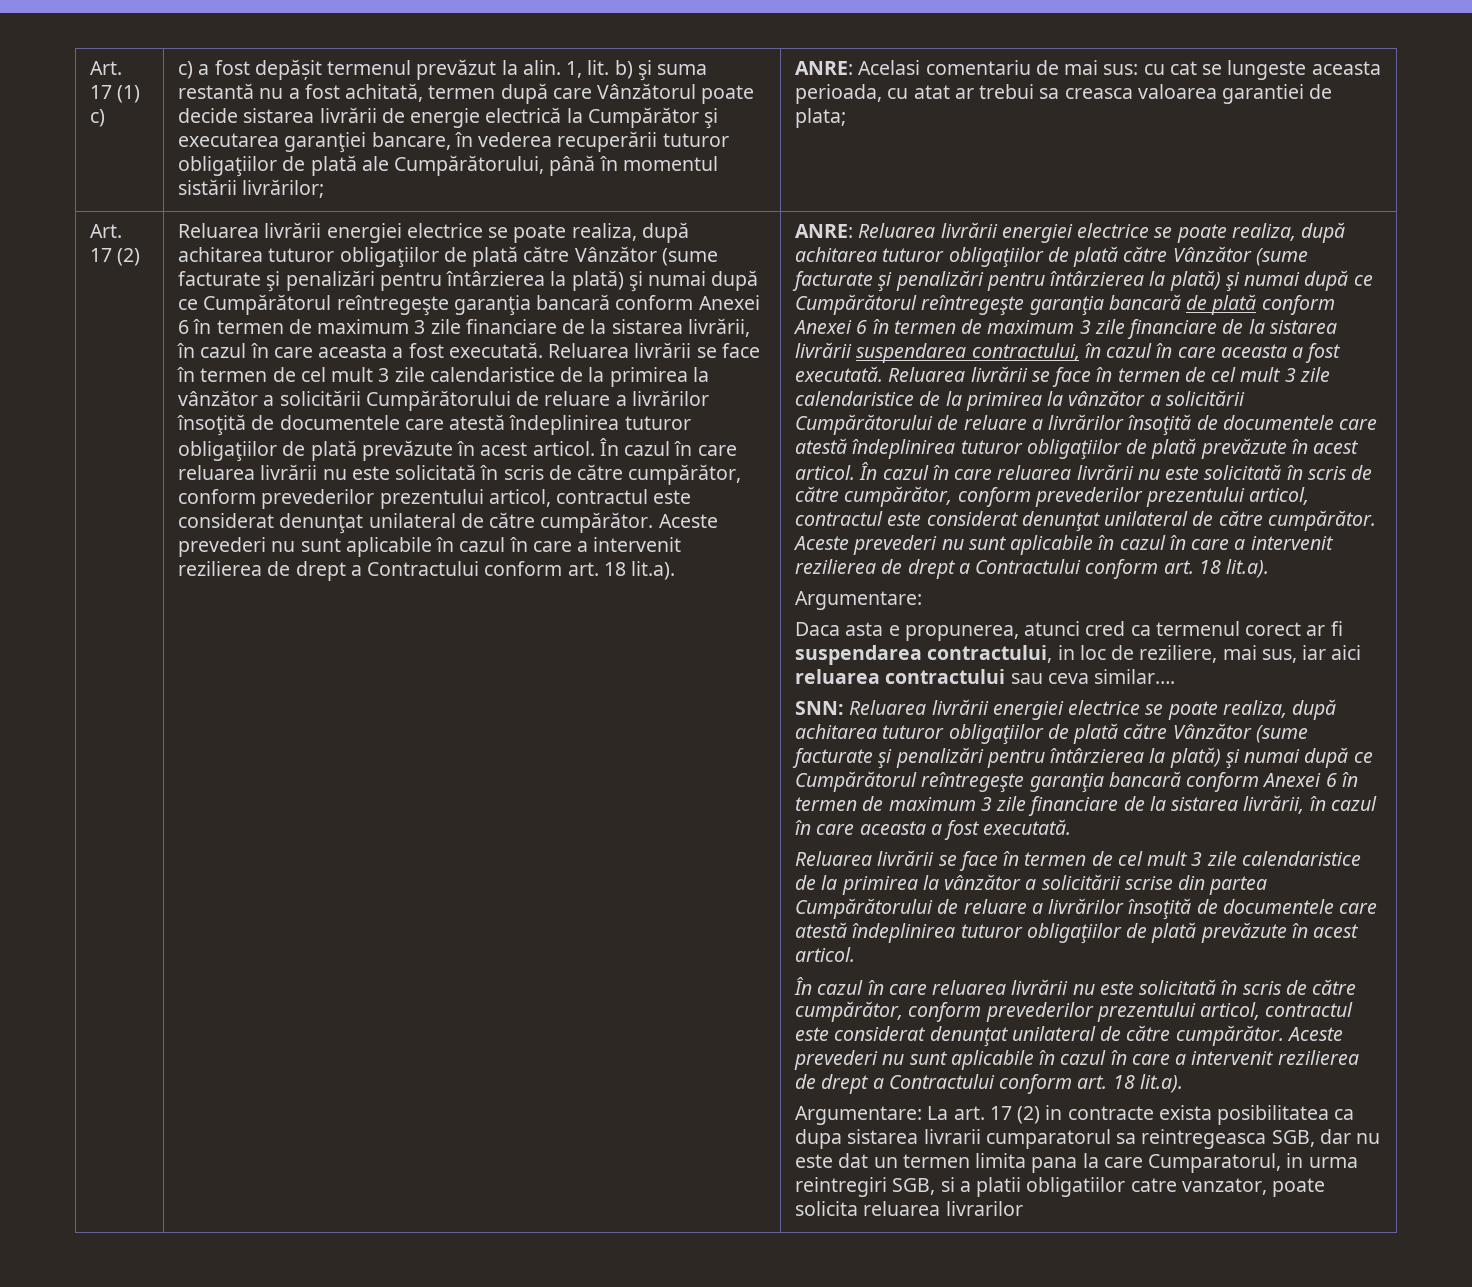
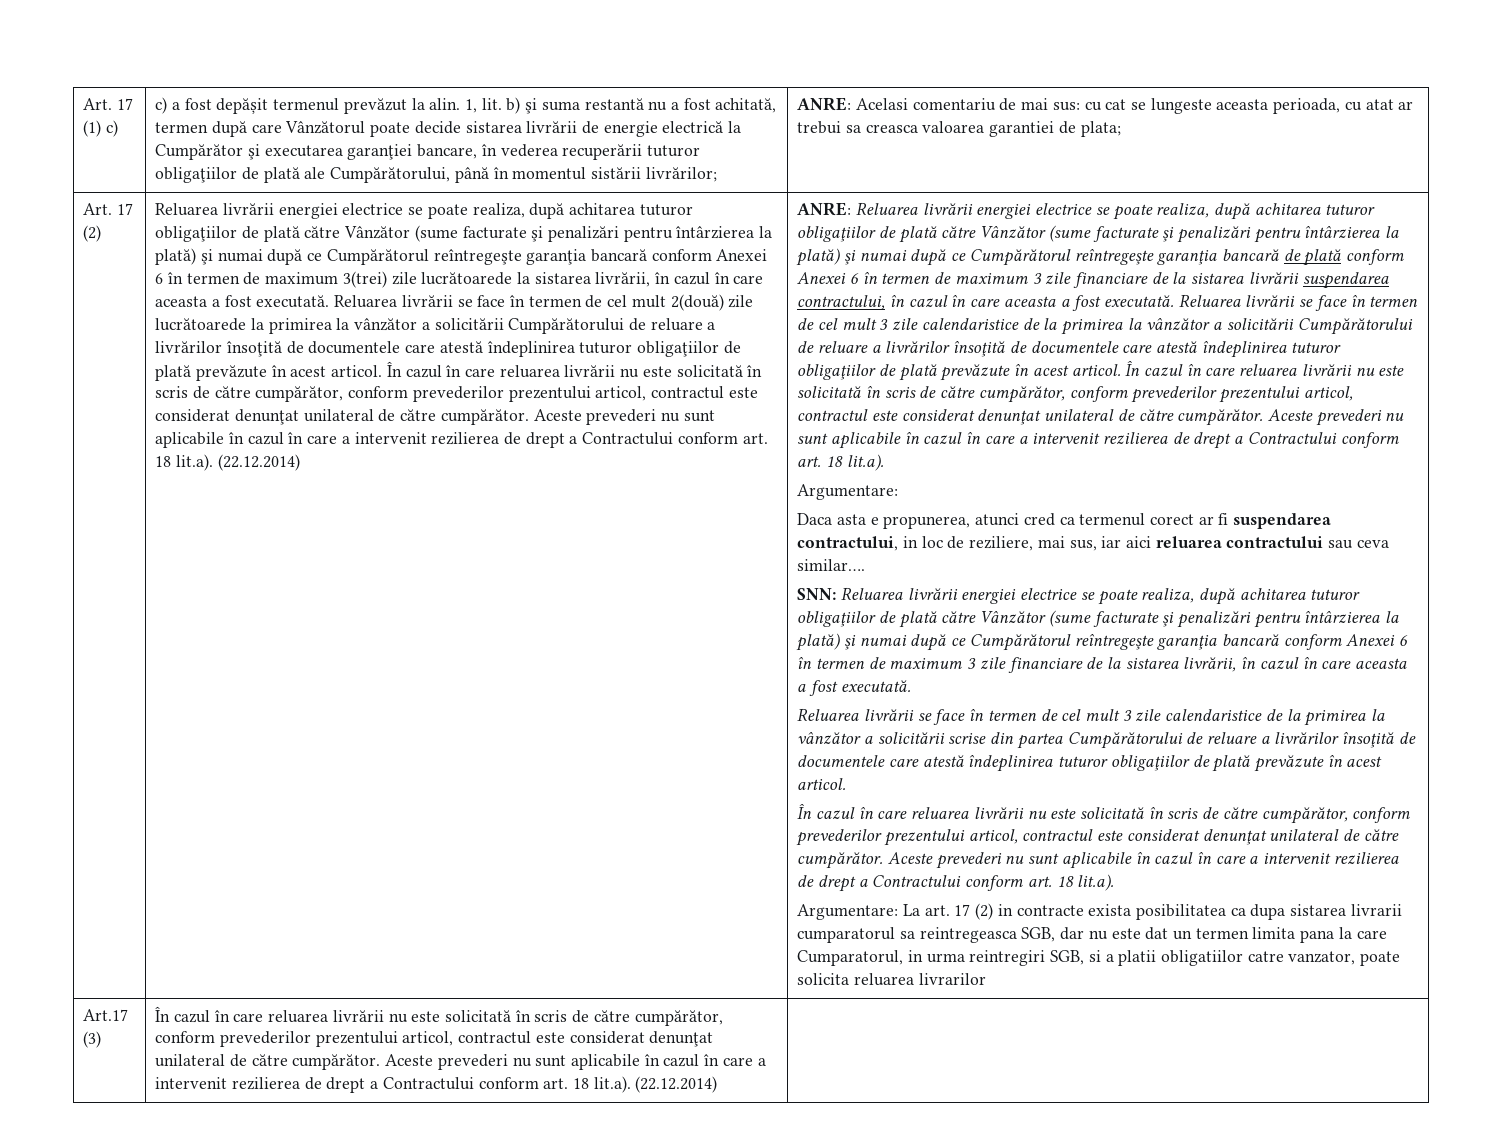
[414,319,586,334] 3 zile financiare de -> [342,271,513,288] 3(trei) zile lucrătoarede
[378,367,584,382] 3 zile calendaristice de -> [670,294,754,311] [155,318,247,331] 2(două) zile lucrătoarede
(676, 570) none -> [217,454,300,471] (22.12.2014)
(1023, 1208) none -> [83,1009,129,1021] [83,1031,102,1048] [155,1006,723,1026] [155,1031,714,1047] [155,1054,766,1070] [155,1076,718,1093] // Art.17 (3) | În cazul în care reluarea livrării nu este solicitată în scris de către cumpărător, conform prevederilor prezentului articol, contractul este considerat denunţat unilateral de către cumpărător. Aceste prevederi nu sunt aplicabile în cazul în care a intervenit rezilierea de drept a Contractului conform art. 18 lit.a). (22.12.2014) |

